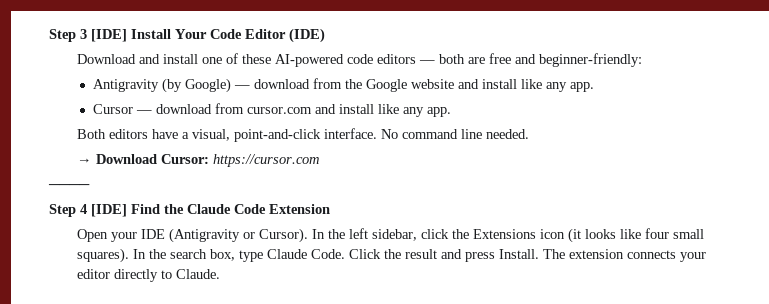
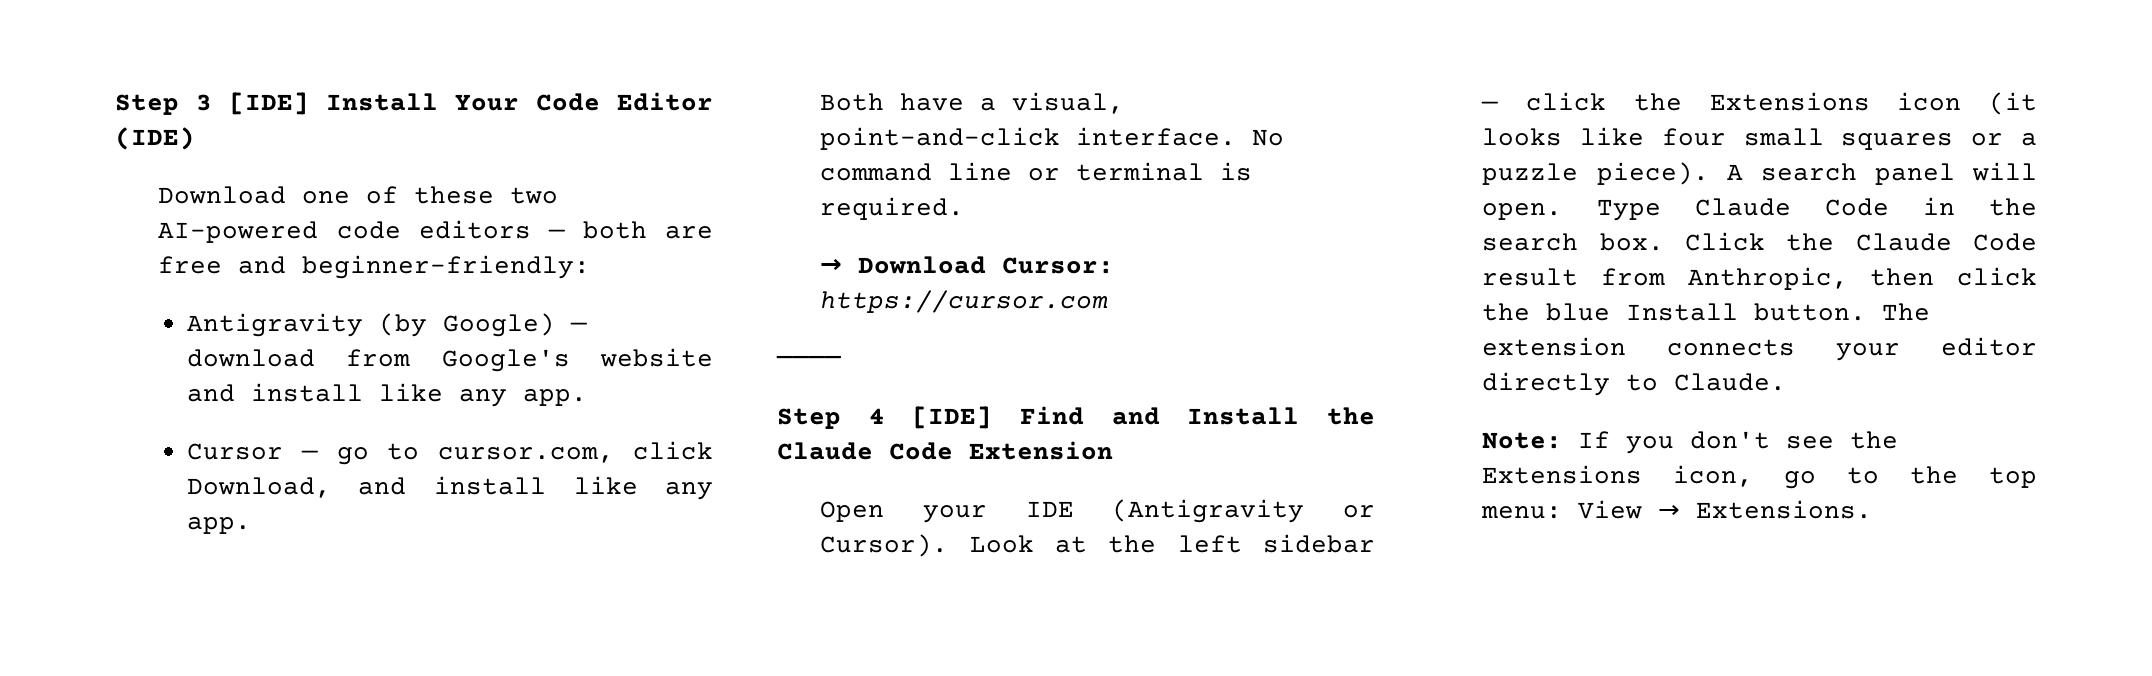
[139,54,199,64] and install -> (287, 195) none
(272, 59) none -> [510,187,559,204] two
[345,79,408,92] the Google -> [441,349,570,372] Google's
[156,103,313,114] download from cursor.com -> [336,441,713,465] [186,477,331,498] go to cursor.com, click Download,
[109,129,149,139] editors -> (885, 102) none
[486,129,530,139] needed. -> [1028,162,1253,181] [820,197,965,220] or terminal is required.
(160, 209) none -> [1111,407,1300,425] and Install
[312,228,418,241] In the left sidebar, -> [969,534,1375,553] [1481,101,1499,110] Look at the left sidebar —
[77,248,540,263] squares). In the search box, type Claude Code. Click the result and press Install. -> [1841,133,2037,150] [1482,162,2037,185] [1482,197,2037,221] [1482,232,2037,251] [1482,267,2037,290] [1482,303,1867,321] squares or a puzzle piece). A search panel will open. Type Claude Code in the search box. Click the Claude Code result from Anthropic, then click the blue Install button.
(221, 274) none -> [1482,431,1899,454] [1482,465,2037,489] [1481,500,1873,519] // Note: If you don't see the Extensions icon, go to the top menu: View → Extensions.

